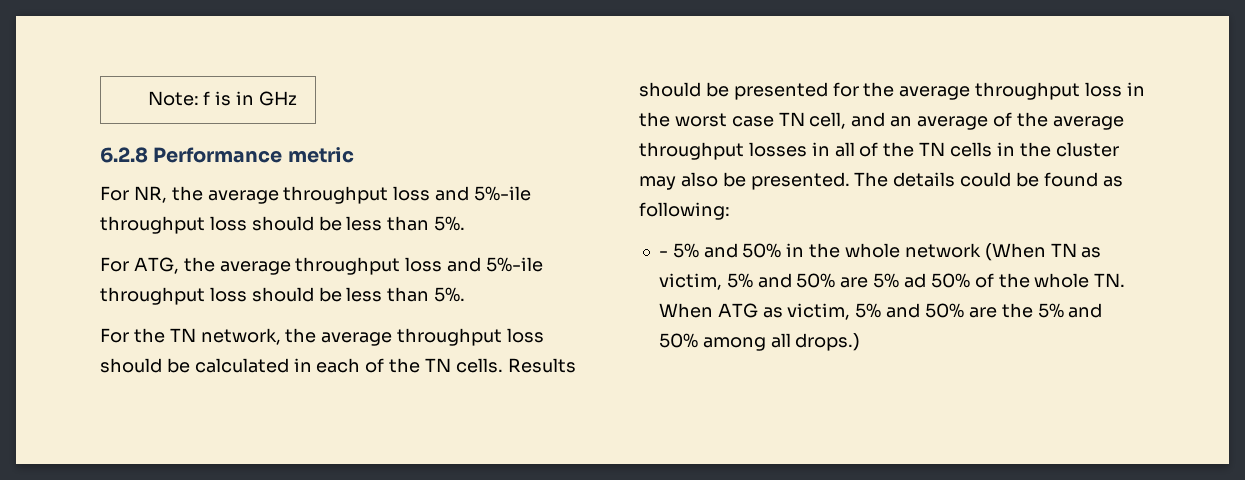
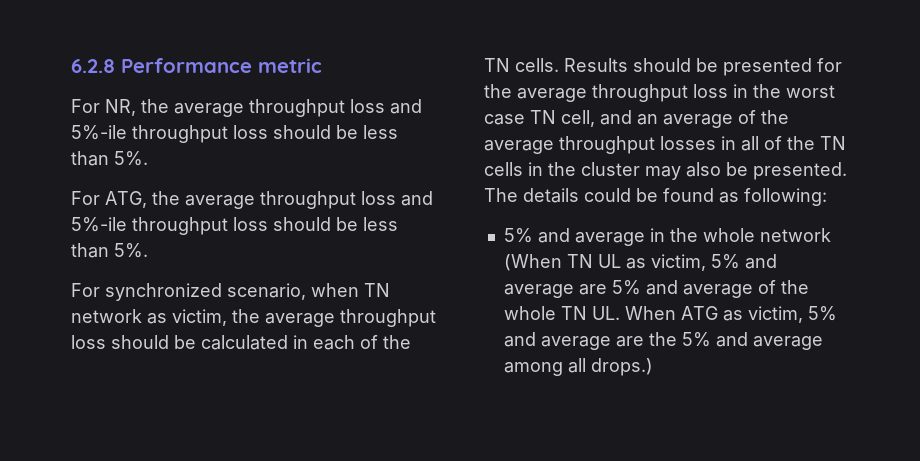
[147,91,298,106] Note: f is in GHz // -> (71, 66) none
[133,328,281,345] the TN network, -> [105,283,390,301] [71,309,227,326] synchronized scenario, when TN network as victim,
[658,243,782,258] - 5% and 50% -> [503,228,645,246] 5% and average
[1081,247,1102,258] [658,273,836,290] as victim, 5% and 50% -> [597,254,777,271] [503,284,574,298] UL as victim, 5% and average
[903,273,970,288] ad 50% -> [645,280,753,298] and average
[1094,273,1126,287] TN. -> [560,306,620,320] TN UL.
[924,303,964,318] 50% -> [540,336,611,350] average
[658,333,698,348] 50% -> [752,336,823,350] average

